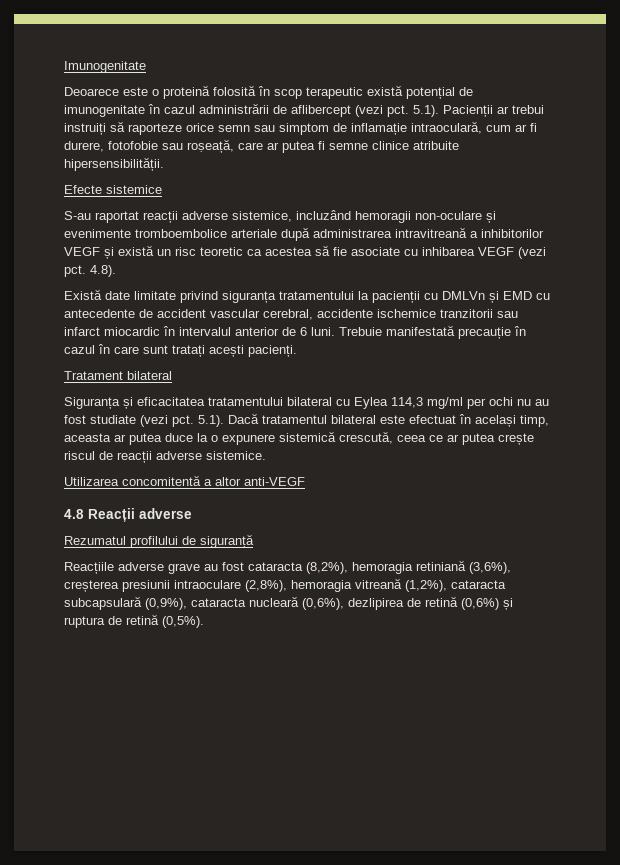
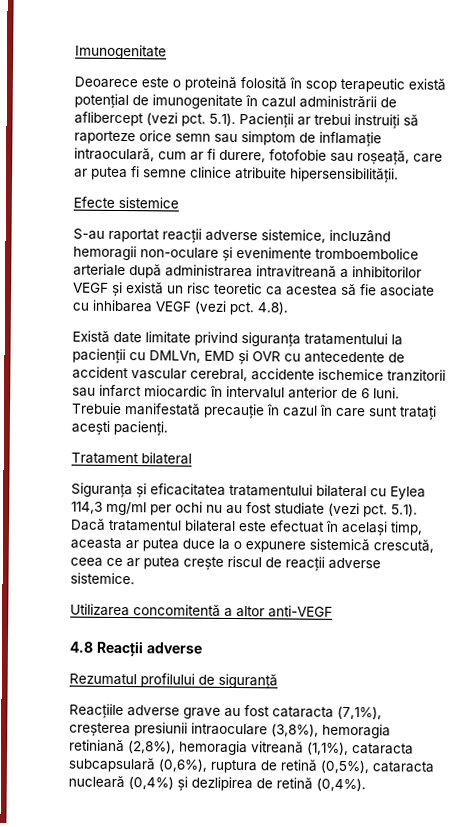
[442,291,532,303] DMLVn și EMD -> [149,350,281,366] DMLVn, EMD și OVR
[306,560,511,574] [64,580,241,592] (8,2%), hemoragia retiniană (3,6%), creșterea presiunii intraoculare -> [337,705,382,720] [69,722,391,739] [69,739,125,753] (7,1%), creșterea presiunii intraoculare (3,8%), hemoragia retiniană
[405,580,447,592] (1,2%), -> [307,741,349,756] (1,1%),
[145,596,513,610] [64,614,204,628] (0,9%), cataracta nucleară (0,6%), dezlipirea de retină (0,6%) și ruptura de retină (0,5%). -> [158,758,434,774] [68,775,366,792] (0,6%), ruptura de retină (0,5%), cataracta nucleară (0,4%) și dezlipirea de retină (0,4%).

